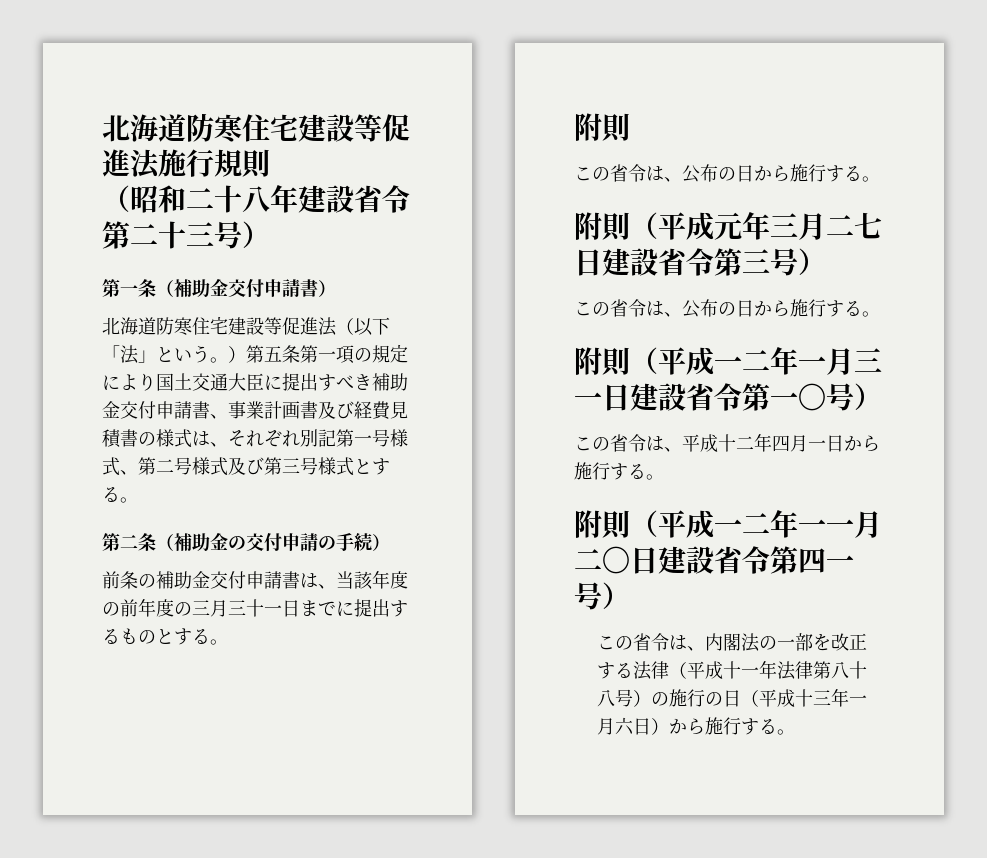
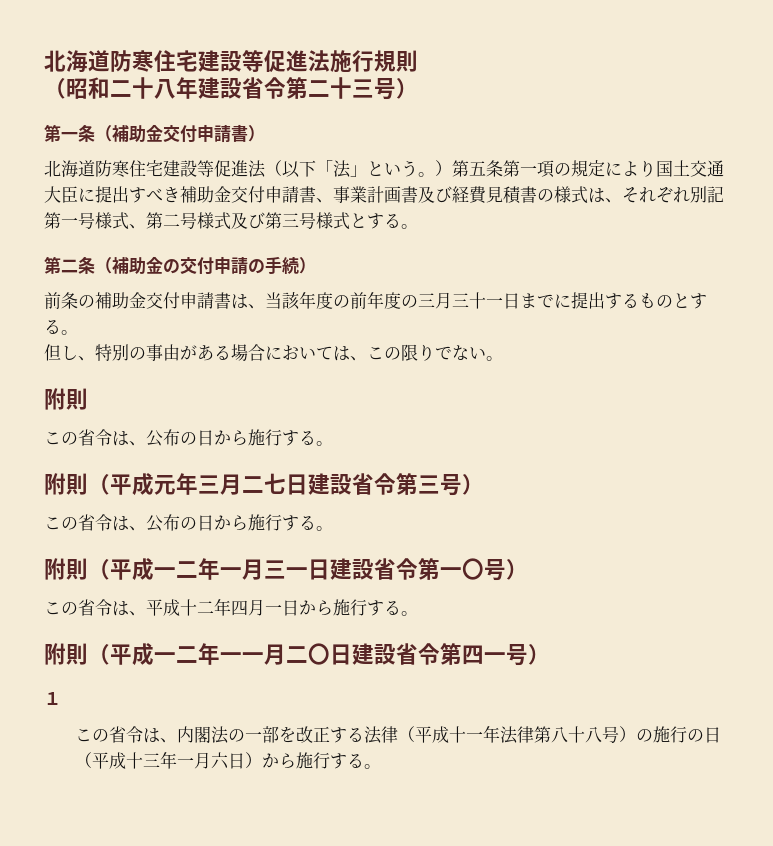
(228, 642) none -> [44,344,503,362] // 但し、特別の事由がある場合においては、この限りでない。
(630, 595) none -> [44,692,61,705] // １

